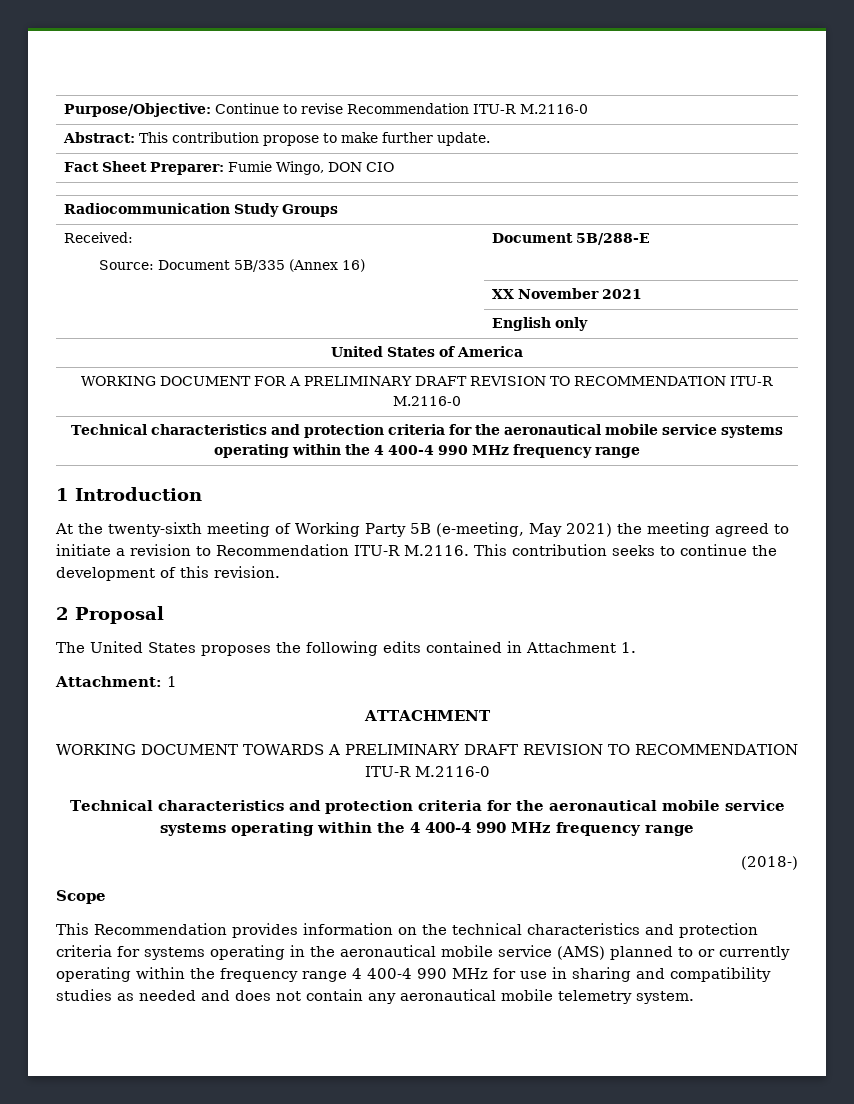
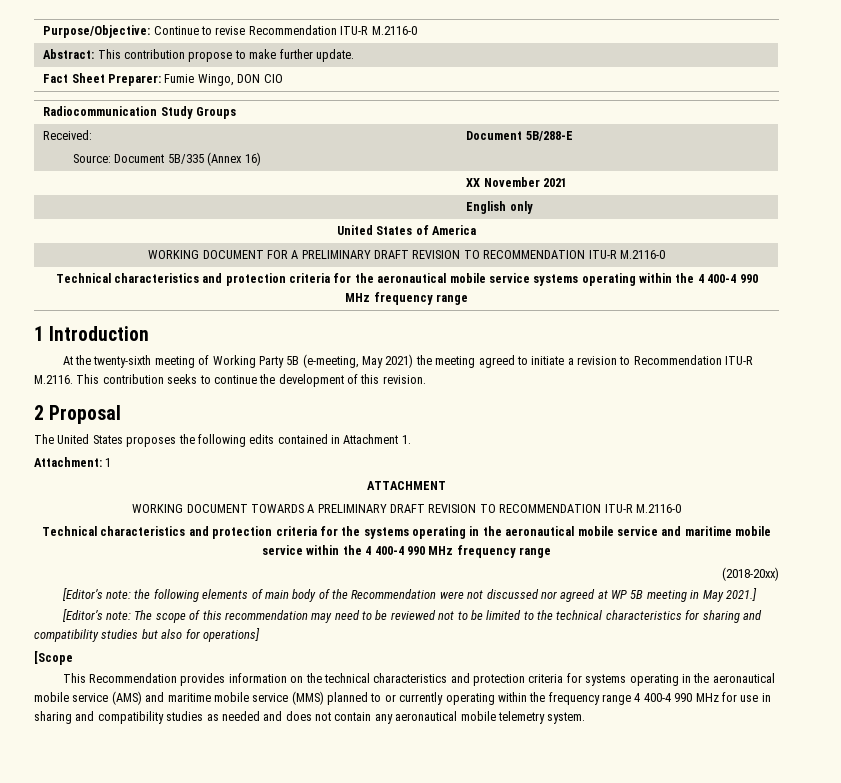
[548,800,785,811] [160,822,694,836] [741,856,798,870] [56,890,106,904] aeronautical mobile service systems operating within the 4 400-4 990 MHz frequency range // (2018-) // Scope -> [363,526,771,539] [262,545,551,558] [722,567,779,581] [61,588,757,602] [61,609,762,623] [34,628,260,642] [34,651,73,665] systems operating in the aeronautical mobile service and maritime mobile service within the 4 400-4 990 MHz frequency range // (2018-20xx) // [Editor’s note: the following elements of main body of the Recommendation were not discussed nor agreed at WP 5B meeting in May 2021.] // [Editor’s note: The scope of this recommendation may need to be reviewed not to be limited to the technical characteristics for sharing and compatibility studies but also for operations] // [Scope
(605, 953) none -> [145,691,324,705] and maritime mobile service (MMS)

